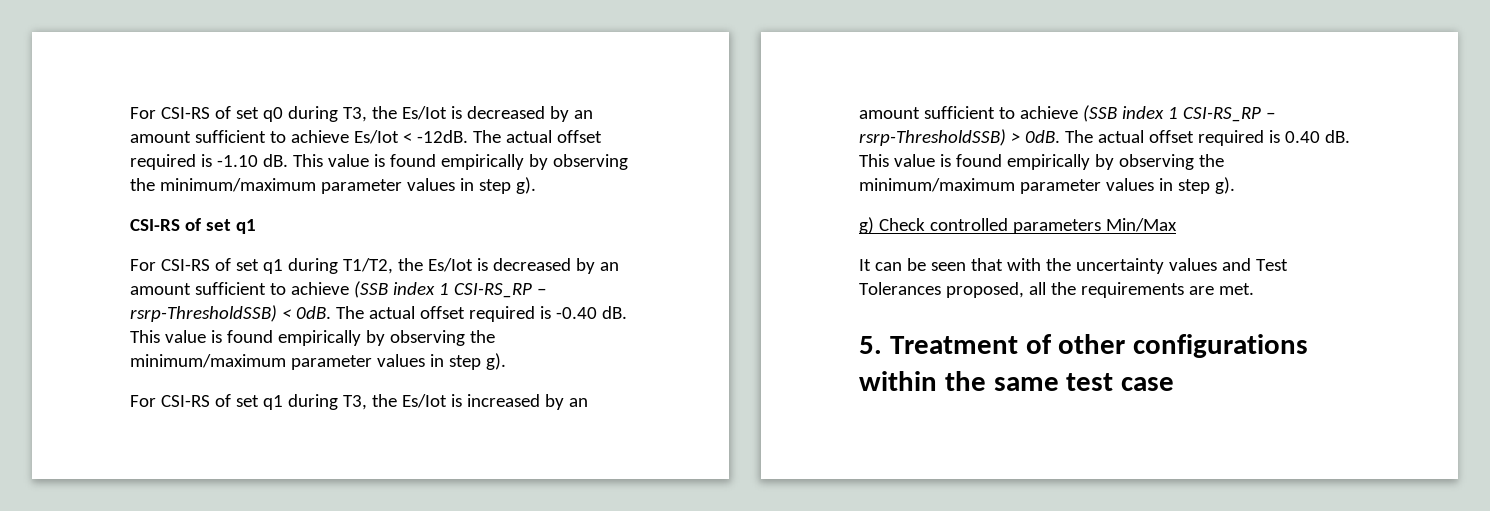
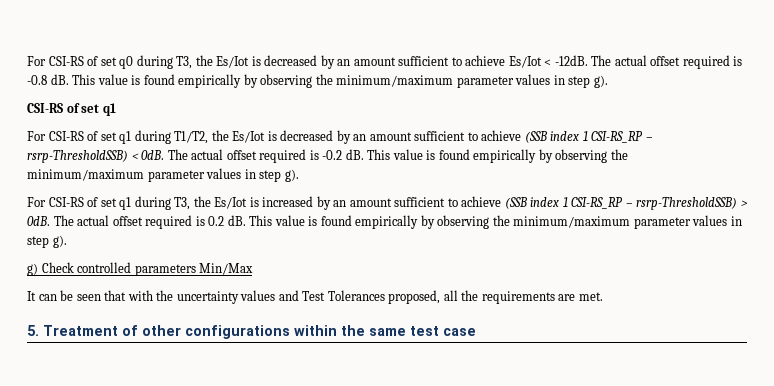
[216,155,258,167] -1.10 -> [27,75,47,85] -0.8
[555,307,597,319] -0.40 -> [322,150,343,160] -0.2
[1284,131,1320,143] 0.40 -> [208,216,225,226] 0.2

